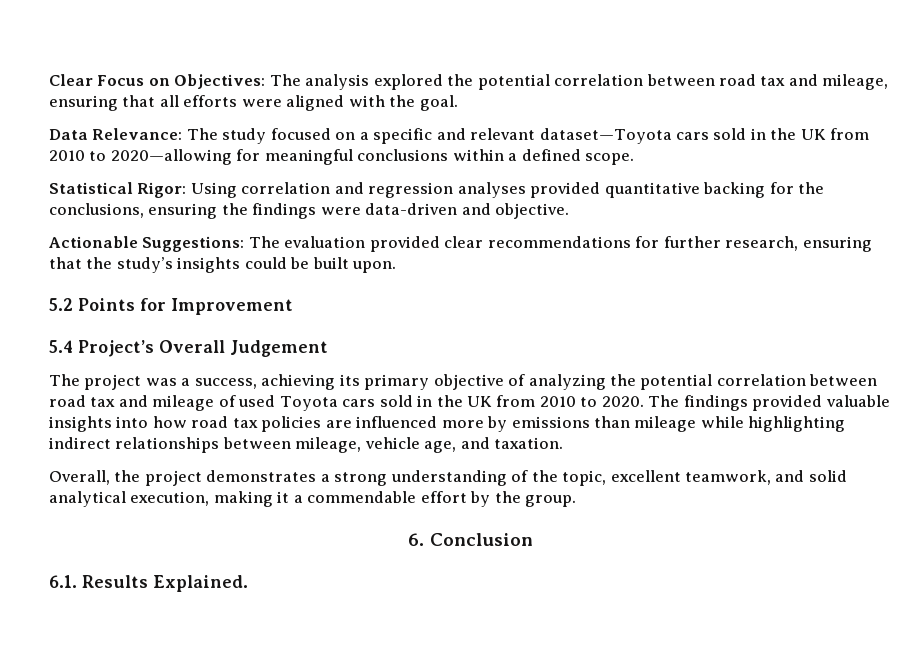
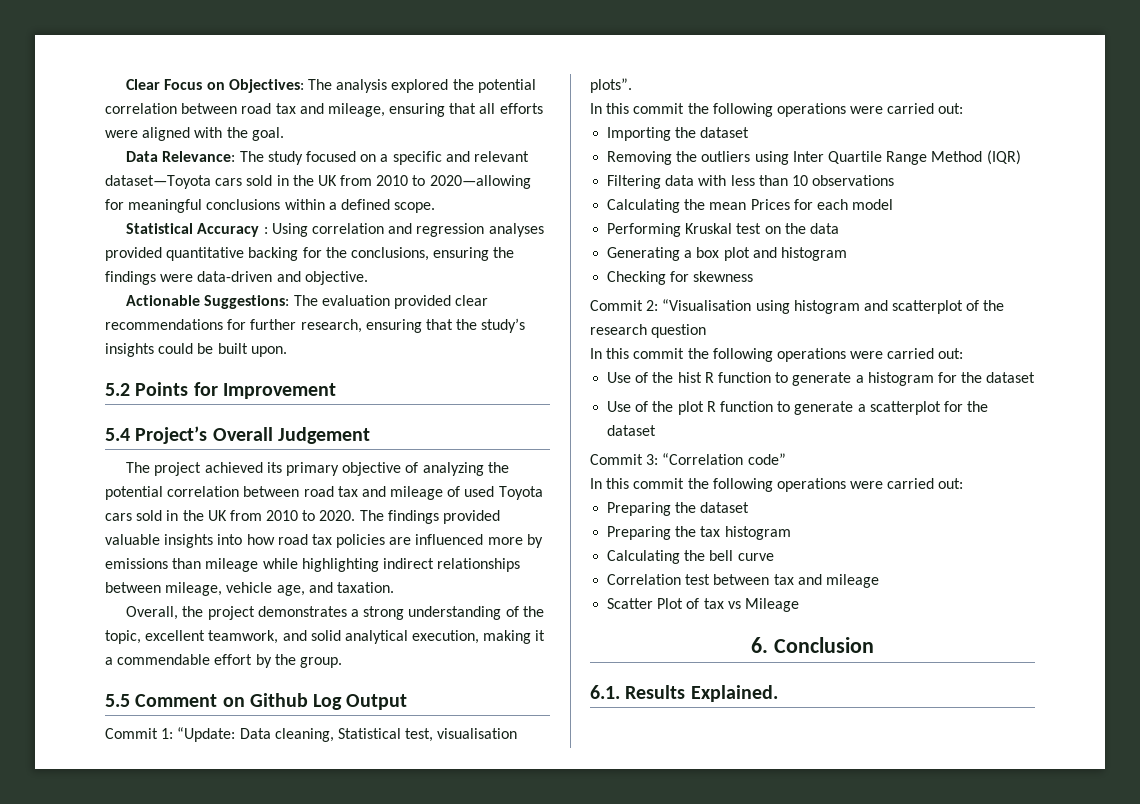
[137,182,187,198] Rigor: -> [197,223,268,237] Accuracy :
[145,374,336,390] was a success, achieving -> [204,462,263,473] achieved
(577, 501) none -> [105,693,408,710] [105,727,518,742] [590,78,632,93] [590,103,964,117] [607,127,750,141] [607,150,1021,165] [607,175,895,189] [607,199,894,213] [607,223,839,237] [607,247,847,261] [607,271,754,285] [590,299,1005,314] [590,324,707,338] [590,348,964,362] [607,372,1036,386] [607,401,989,415] [607,425,657,436] [590,453,786,465] [590,478,964,492] [607,502,750,516] [607,526,791,540] [607,550,774,564] [607,574,879,588] [607,598,799,612] // 5.5 Comment on Github Log Output // Commit 1: “Update: Data cleaning, Statistical test, visualisation plots”. // In this commit the following operations were carried out: // Importing the dataset // Removing the outliers using Inter Quartile Range Method (IQR) // Filtering data with less than 10 observations // Calculating the mean Prices for each model // Performing Kruskal test on the data // Generating a box plot and histogram // Checking for skewness // Commit 2: “Visualisation using histogram and scatterplot of the research question // In this commit the following operations were carried out: // Use of the hist R function to generate a histogram for the dataset // Use of the plot R function to generate a scatterplot for the dataset // Commit 3: “Correlation code” // In this commit the following operations were carried out: // Preparing the dataset // Preparing the tax histogram // Calculating the bell curve // Correlation test between tax and mileage // Scatter Plot of tax vs Mileage

